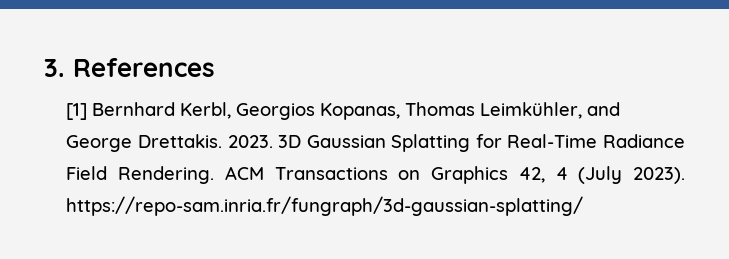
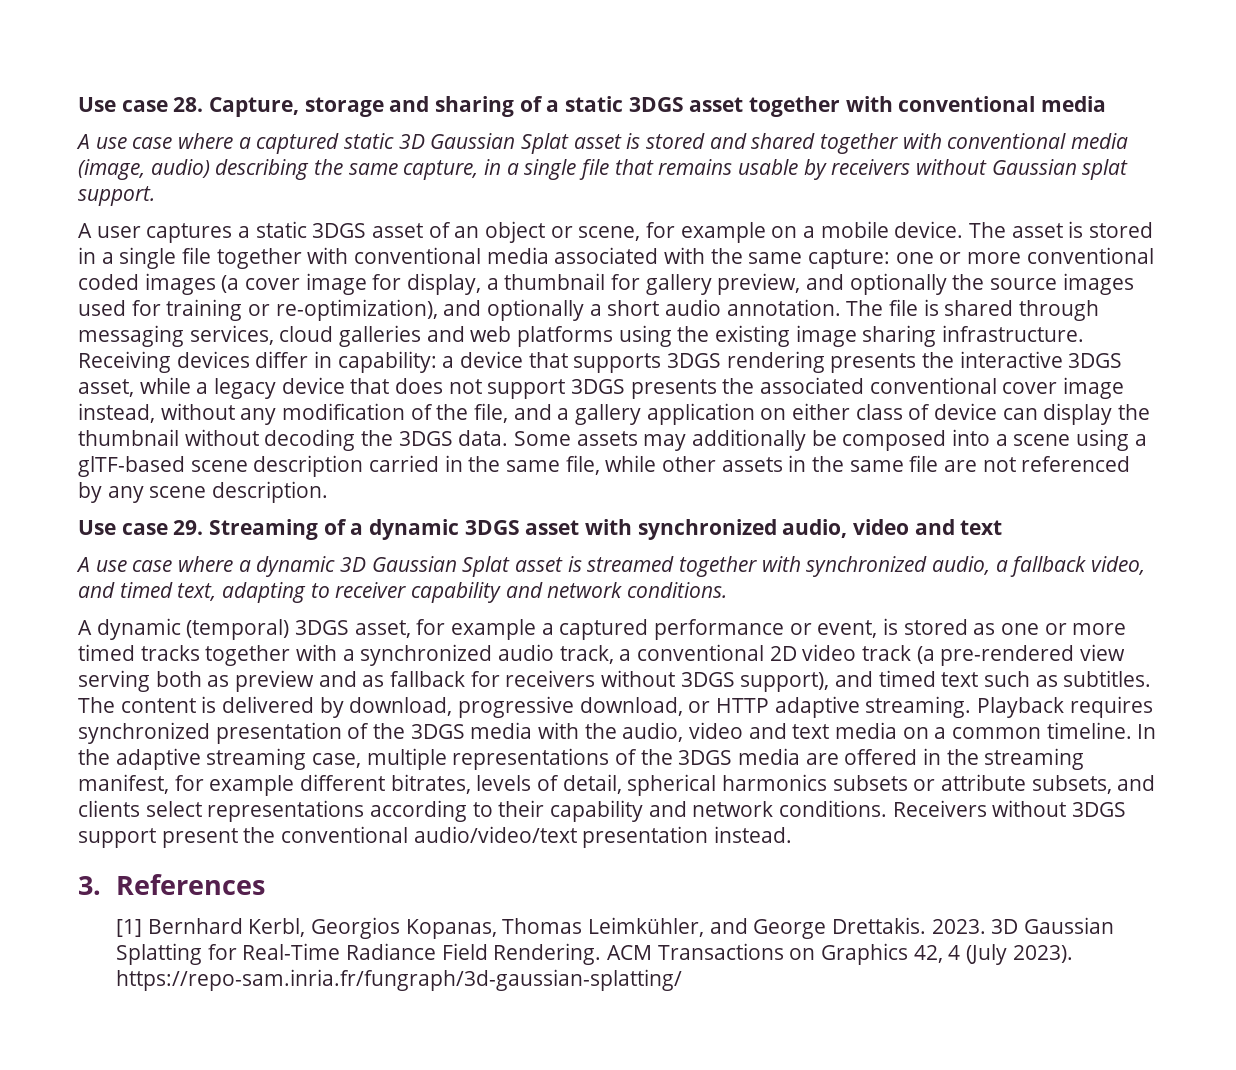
(44, 68) none -> [78,96,1107,117] [76,133,1129,154] [78,159,1129,180] [78,186,155,206] [78,221,1154,243] [78,247,1154,269] [78,273,1134,295] [78,299,1100,321] [78,325,1085,347] [78,351,1123,373] [78,377,1125,399] [78,403,1151,425] [78,429,1147,451] [78,455,1131,477] [78,481,329,503] [78,519,1003,540] [76,556,1146,577] [78,582,728,603] [78,618,1127,640] [78,644,1126,666] [78,670,1152,692] [78,696,1153,718] [78,722,1157,744] [78,748,1085,770] [78,774,1156,796] [78,800,1127,822] [78,826,793,848] Use case 28. Capture, storage and sharing of a static 3DGS asset together with conventional media // A use case where a captured static 3D Gaussian Splat asset is stored and shared together with conventional media (image, audio) describing the same capture, in a single file that remains usable by receivers without Gaussian splat support. // A user captures a static 3DGS asset of an object or scene, for example on a mobile device. The asset is stored in a single file together with conventional media associated with the same capture: one or more conventional coded images (a cover image for display, a thumbnail for gallery preview, and optionally the source images used for training or re-optimization), and optionally a short audio annotation. The file is shared through messaging services, cloud galleries and web platforms using the existing image sharing infrastructure. Receiving devices differ in capability: a device that supports 3DGS rendering presents the interactive 3DGS asset, while a legacy device that does not support 3DGS presents the associated conventional cover image instead, without any modification of the file, and a gallery application on either class of device can display the thumbnail without decoding the 3DGS data. Some assets may additionally be composed into a scene using a glTF-based scene description carried in the same file, while other assets in the same file are not referenced by any scene description. // Use case 29. Streaming of a dynamic 3DGS asset with synchronized audio, video and text // A use case where a dynamic 3D Gaussian Splat asset is streamed together with synchronized audio, a fallback video, and timed text, adapting to receiver capability and network conditions. // A dynamic (temporal) 3DGS asset, for example a captured performance or event, is stored as one or more timed tracks together with a synchronized audio track, a conventional 2D video track (a pre-rendered view serving both as preview and as fallback for receivers without 3DGS support), and timed text such as subtitles. The content is delivered by download, progressive download, or HTTP adaptive streaming. Playback requires synchronized presentation of the 3DGS media with the audio, video and text media on a common timeline. In the adaptive streaming case, multiple representations of the 3DGS media are offered in the streaming manifest, for example different bitrates, levels of detail, spherical harmonics subsets or attribute subsets, and clients select representations according to their capability and network conditions. Receivers without 3DGS support present the conventional audio/video/text presentation instead. //

